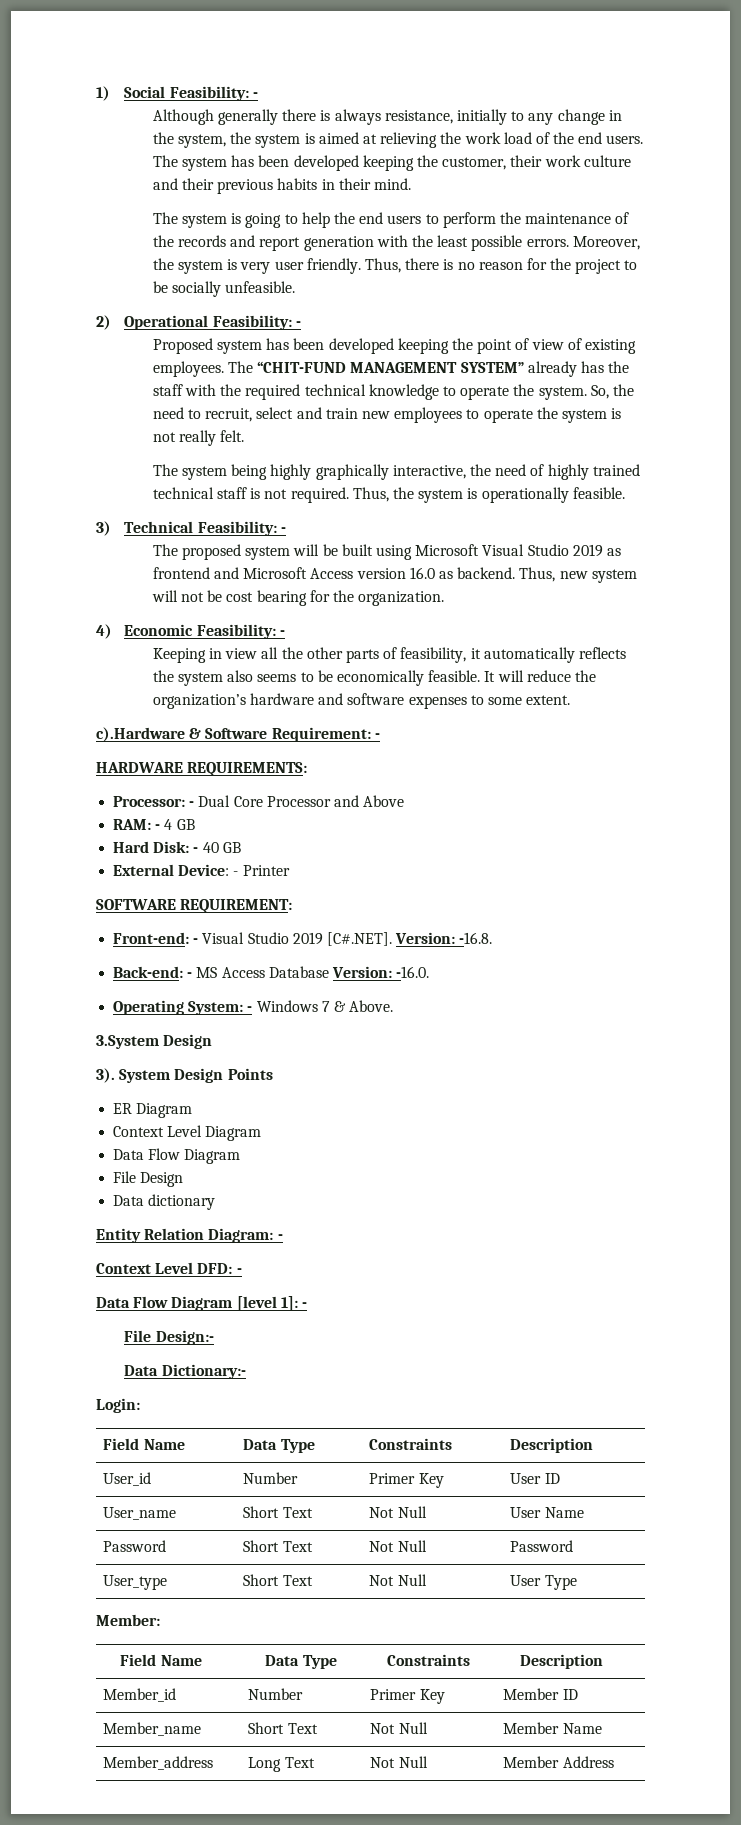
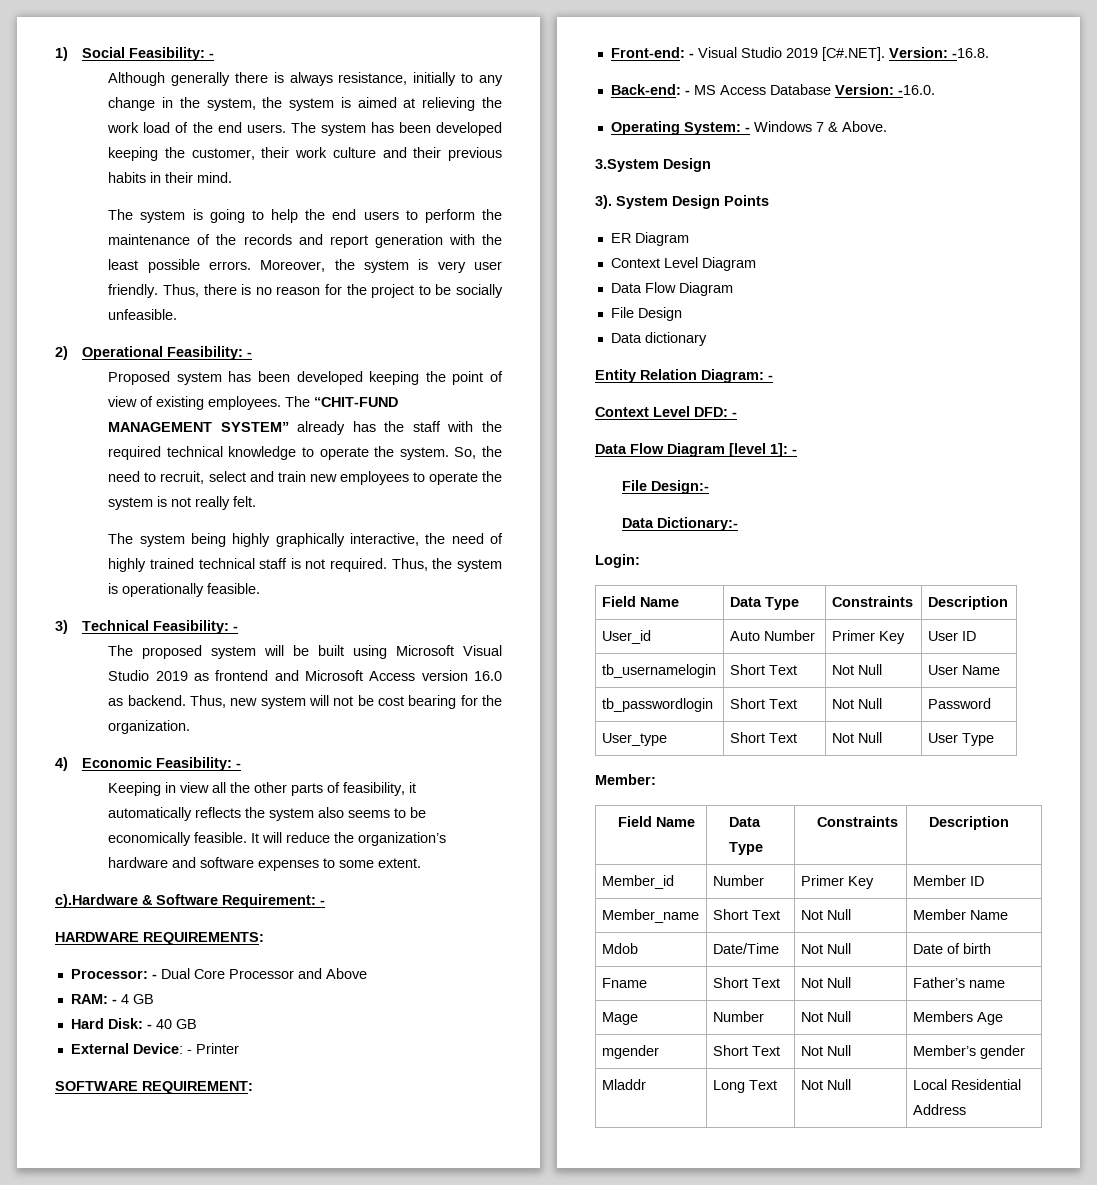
(152, 1479) none -> [729,631,760,641] Auto
[103,1507,177,1520] User_name -> [601,664,716,678] tb_usernamelogin
[103,1540,167,1552] Password -> [601,698,713,712] tb_passwordlogin
[103,1756,214,1770] Member_address -> [601,943,638,954] [712,943,779,954] [800,943,851,954] [912,943,991,954] [601,978,647,988] [712,977,780,988] [800,977,851,988] [912,977,1005,988] [601,1012,638,1025] [712,1011,764,1022] [800,1011,851,1022] [912,1011,1003,1025] [601,1045,659,1059] [712,1045,780,1056] [800,1045,851,1056] [912,1045,1025,1059] [601,1079,646,1090] Mdob | Date/Time | Not Null | Date of birth // Fname | Short Text | Not Null | Father’s name // Mage | Number | Not Null | Members Age // mgender | Short Text | Not Null | Member’s gender // Mladdr
[503,1756,560,1768] Member -> [912,1079,1021,1090] Local Residential

